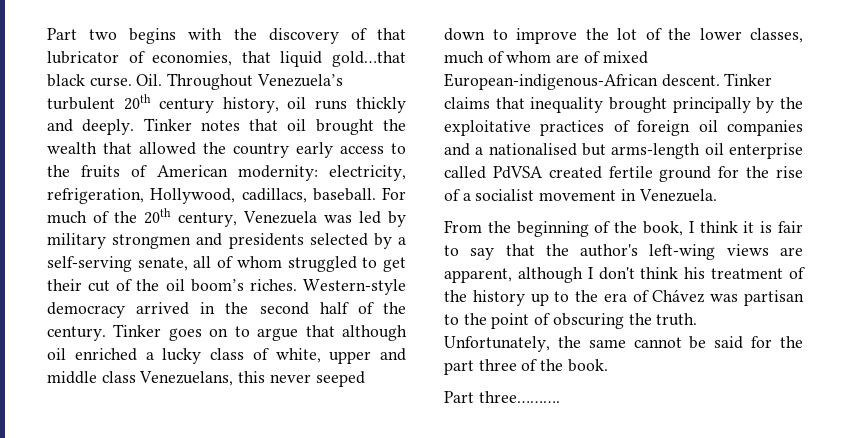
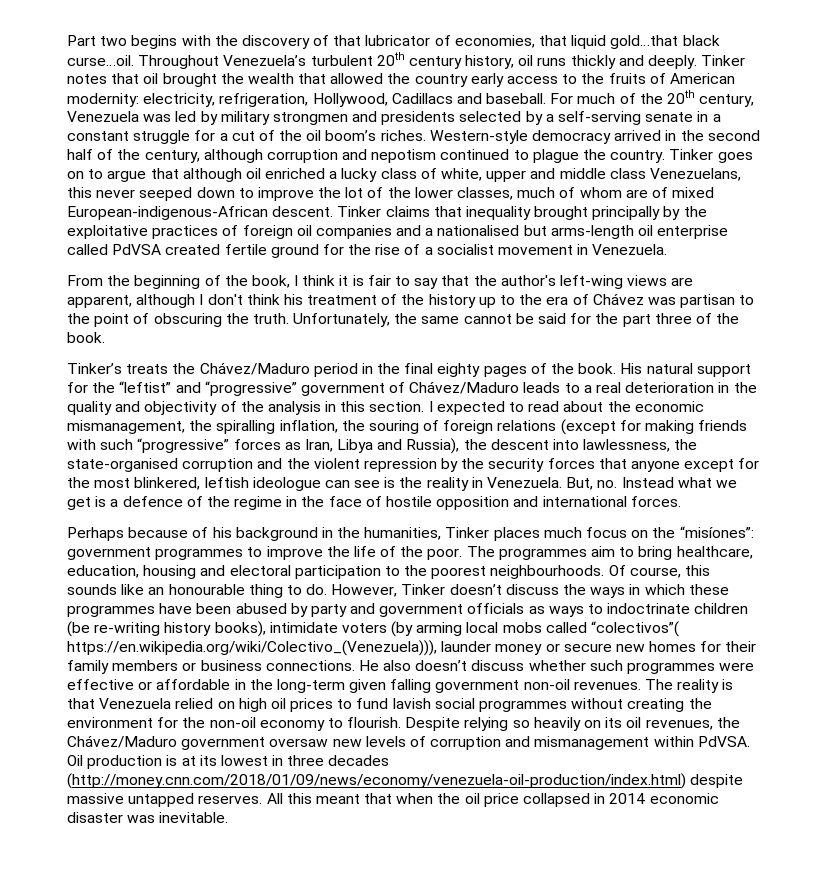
[89,74,163,87] curse. Oil. -> [67,55,134,66] curse…oil.
[241,188,307,203] cadillacs, -> [391,93,482,104] Cadillacs and
[137,256,407,272] [47,279,82,291] senate, all of whom struggled to get their -> [645,111,721,122] [67,130,228,144] senate in a constant struggle for a
[47,326,106,341] century. -> [144,149,666,163] century, although corruption and nepotism continued to plague the country.
[444,391,560,403] Part three………. -> [67,362,751,377] [67,381,757,396] [67,401,704,415] [67,419,748,435] [67,438,698,454] [67,458,760,472] [67,477,737,491] [67,496,681,510] [67,526,754,541] [67,546,753,560] [67,565,711,579] [67,584,729,598] [67,603,749,617] [67,621,680,637] [67,640,757,656] [67,660,755,674] [67,679,734,693] [67,698,712,712] [67,717,740,731] [67,735,750,750] [67,755,390,769] [67,773,744,789] [67,793,719,807] [67,812,229,823] Tinker’s treats the Chávez/Maduro period in the final eighty pages of the book. His natural support for the “leftist” and “progressive” government of Chávez/Maduro leads to a real deterioration in the quality and objectivity of the analysis in this section. I expected to read about the economic mismanagement, the spiralling inflation, the souring of foreign relations (except for making friends with such “progressive” forces as Iran, Libya and Russia), the descent into lawlessness, the state-organised corruption and the violent repression by the security forces that anyone except for the most blinkered, leftish ideologue can see is the reality in Venezuela. But, no. Instead what we get is a defence of the regime in the face of hostile opposition and international forces. // Perhaps because of his background in the humanities, Tinker places much focus on the “misíones”: government programmes to improve the life of the poor. The programmes aim to bring healthcare, education, housing and electoral participation to the poorest neighbourhoods. Of course, this sounds like an honourable thing to do. However, Tinker doesn’t discuss the ways in which these programmes have been abused by party and government officials as ways to indoctrinate children (be re-writing history books), intimidate voters (by arming local mobs called “colectivos”( https://en.wikipedia.org/wiki/Colectivo_(Venezuela))), launder money or secure new homes for their family members or business connections. He also doesn’t discuss whether such programmes were effective or affordable in the long-term given falling government non-oil revenues. The reality is that Venezuela relied on high oil prices to fund lavish social programmes without creating the environment for the non-oil economy to flourish. Despite relying so heavily on its oil revenues, the Chávez/Maduro government oversaw new levels of corruption and mismanagement within PdVSA. Oil production is at its lowest in three decades (http://money.cnn.com/2018/01/09/news/economy/venezuela-oil-production/index.html) despite massive untapped reserves. All this meant that when the oil price collapsed in 2014 economic disaster was inevitable.

